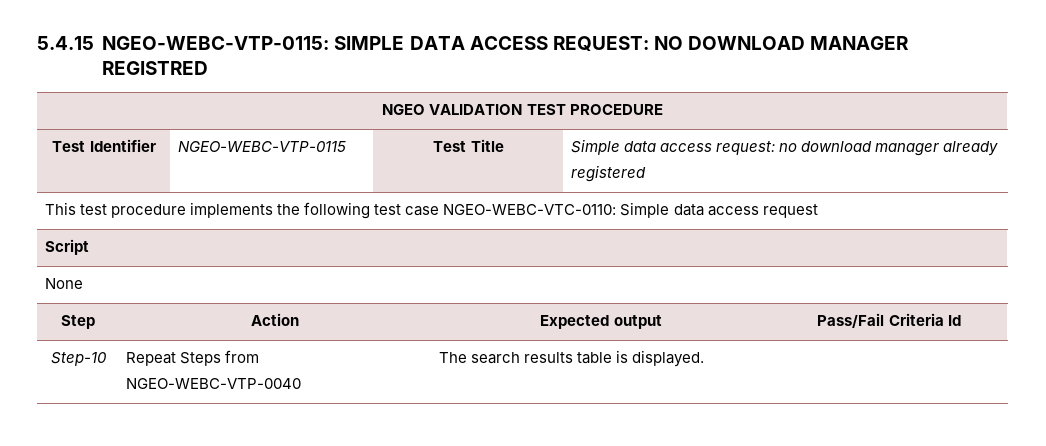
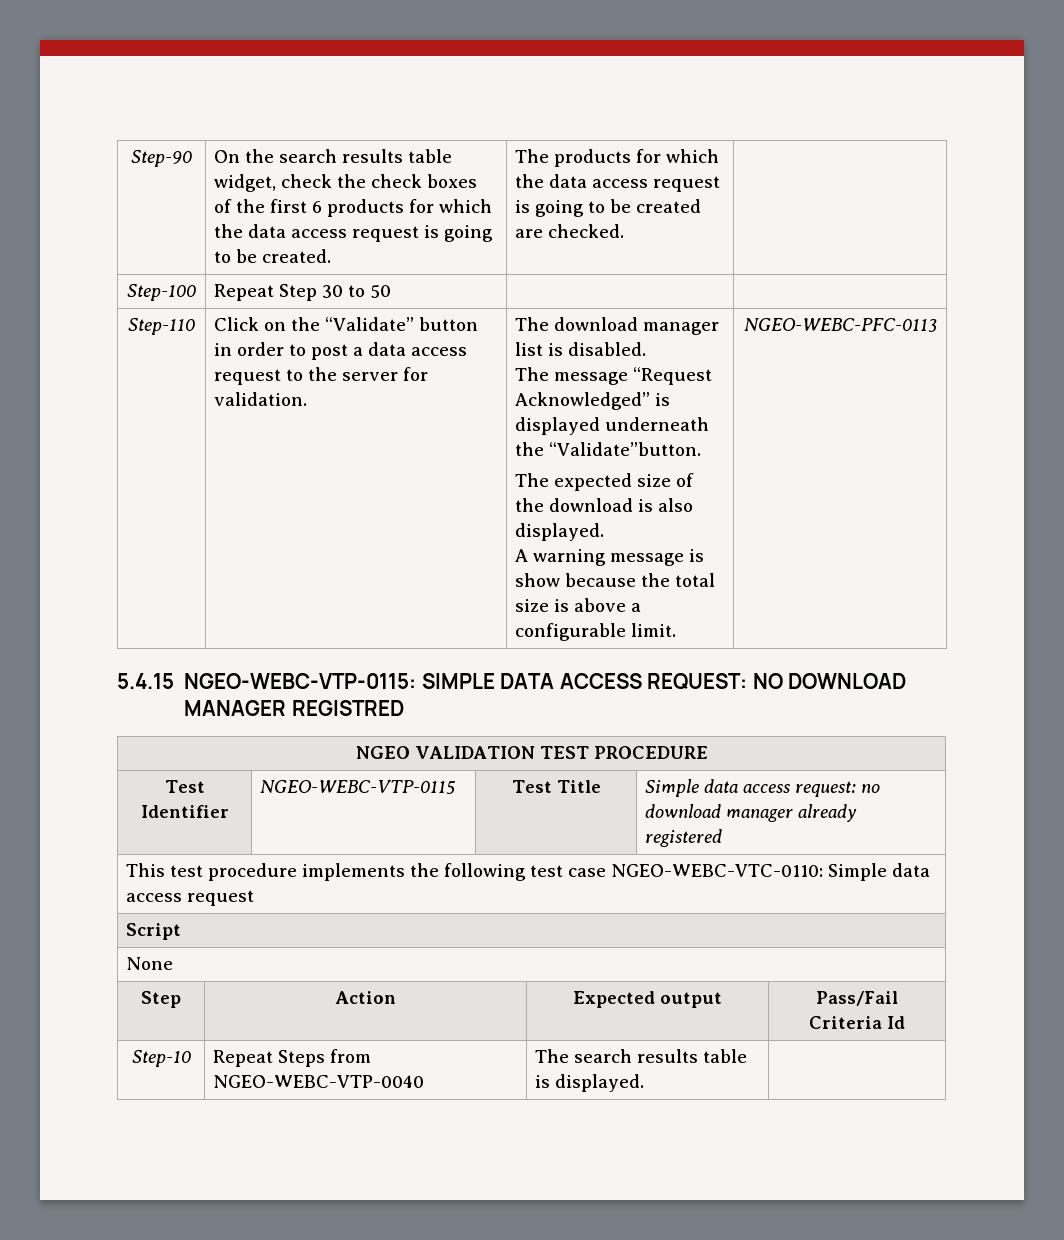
(37, 43) none -> [131,150,192,167] [214,149,453,163] [214,174,478,192] [214,199,493,217] [214,224,494,242] [214,249,332,263] [515,149,720,167] [515,174,721,192] [515,199,702,217] [515,224,625,238] [127,284,196,301] [214,284,392,301] [128,318,195,335] [214,317,479,331] [214,342,468,360] [214,367,429,385] [214,392,308,406] [515,317,720,335] [515,342,647,356] [515,367,713,385] [515,392,671,410] [515,417,710,435] [515,442,702,456] [515,473,695,491] [515,498,694,512] [515,523,605,541] [515,549,705,566] [515,573,716,587] [515,598,642,612] [515,623,677,641] [743,318,937,332] Step-90 | On the search results table widget, check the check boxes of the first 6 products for which the data access request is going to be created. | The products for which the data access request is going to be created are checked. | // Step-100 | Repeat Step 30 to 50 | | // Step-110 | Click on the “Validate” button in order to post a data access request to the server for validation. | The download manager list is disabled. // The message “Request Acknowledged” is displayed underneath the “Validate”button. // The expected size of the download is also displayed. // A warning message is show because the total size is above a configurable limit. | NGEO-WEBC-PFC-0113 //

